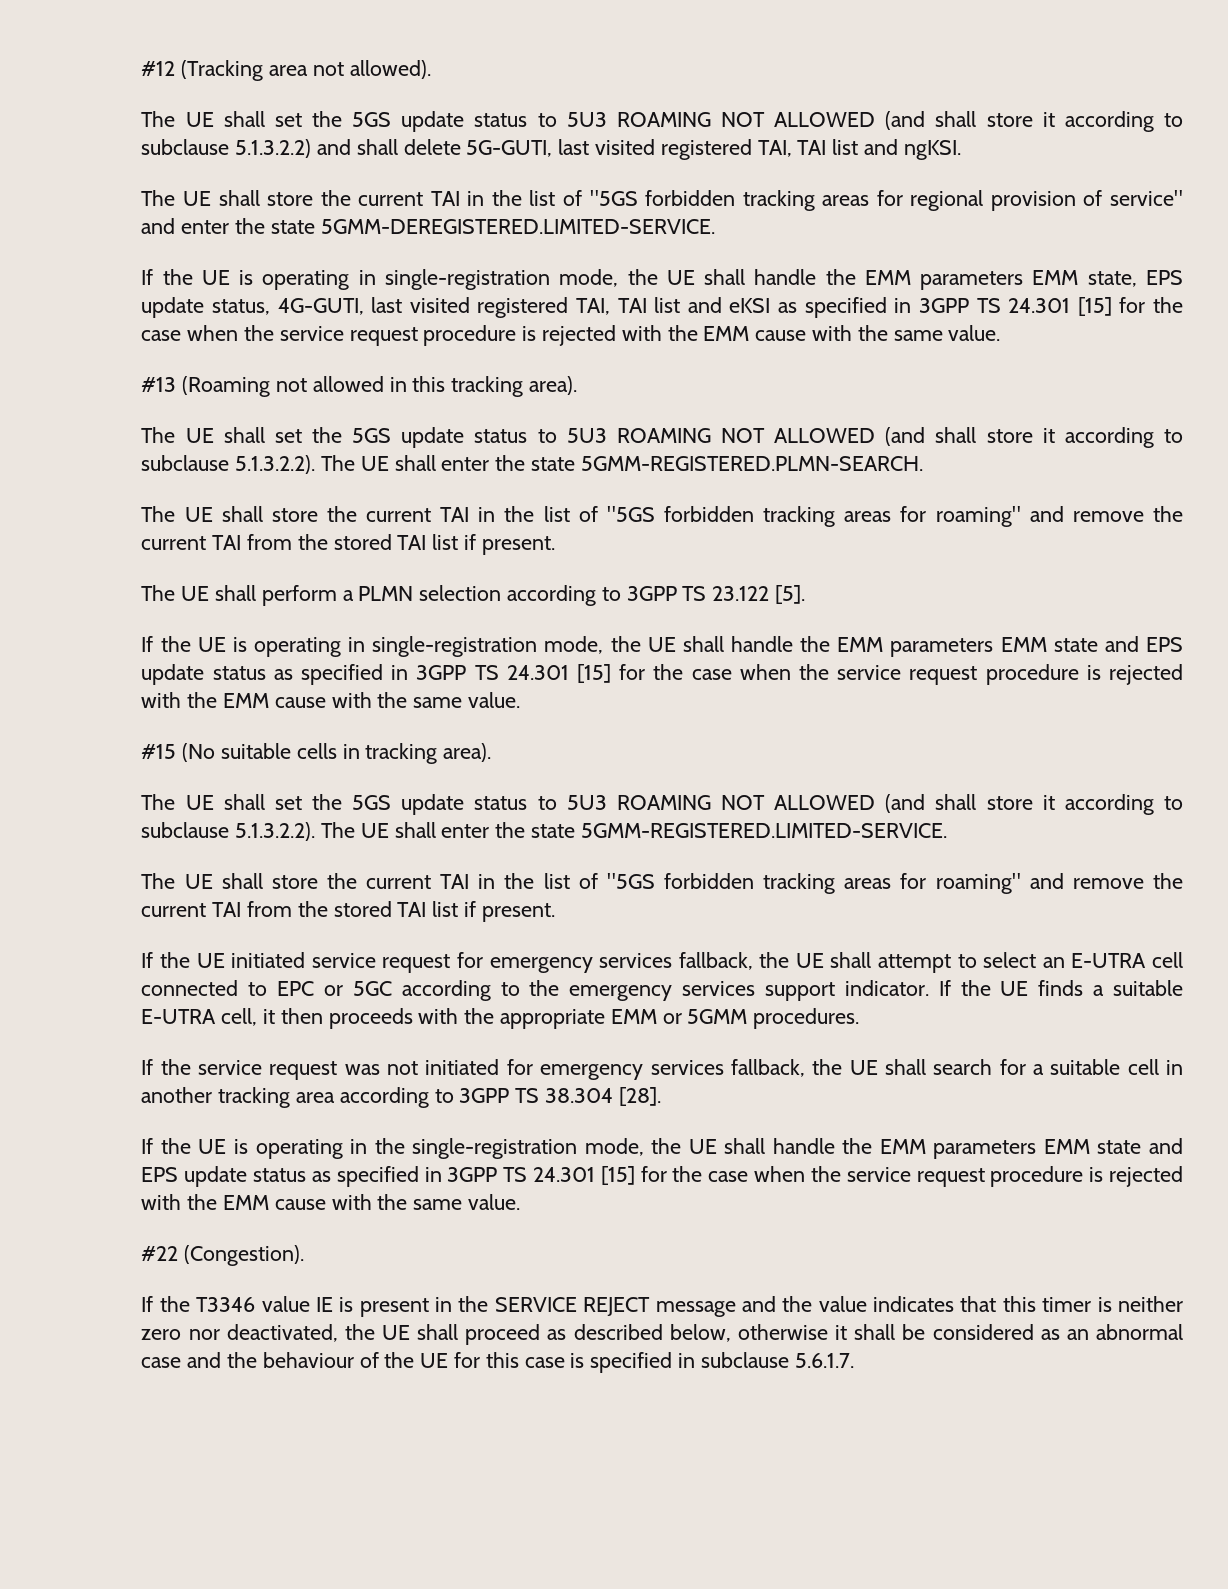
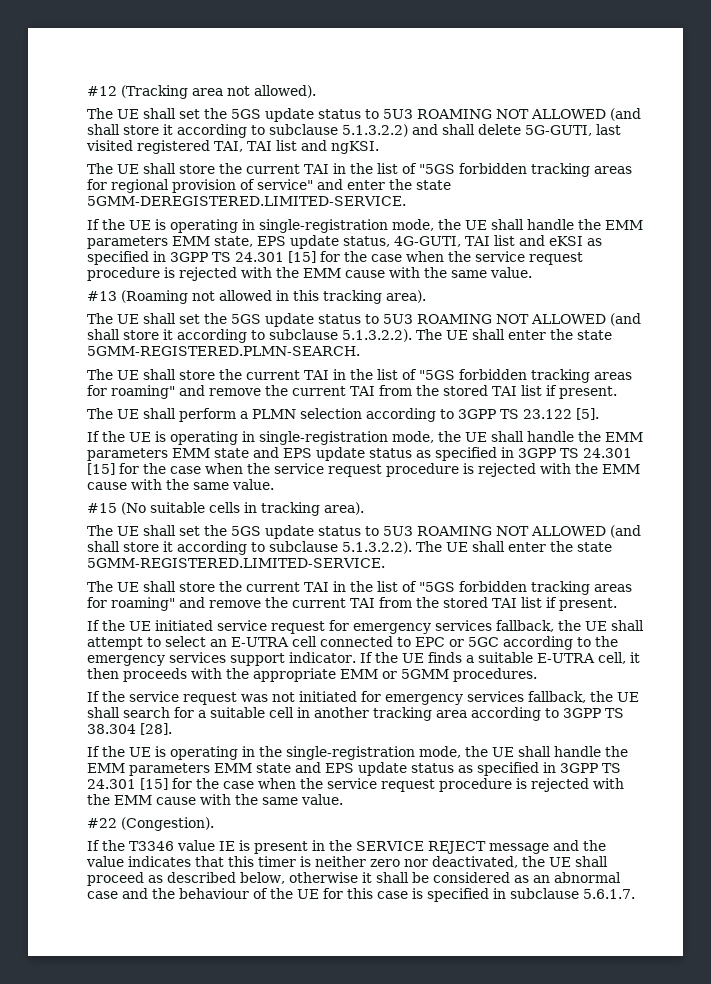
[371,297,611,318] last visited registered TAI, -> (462, 241) none

